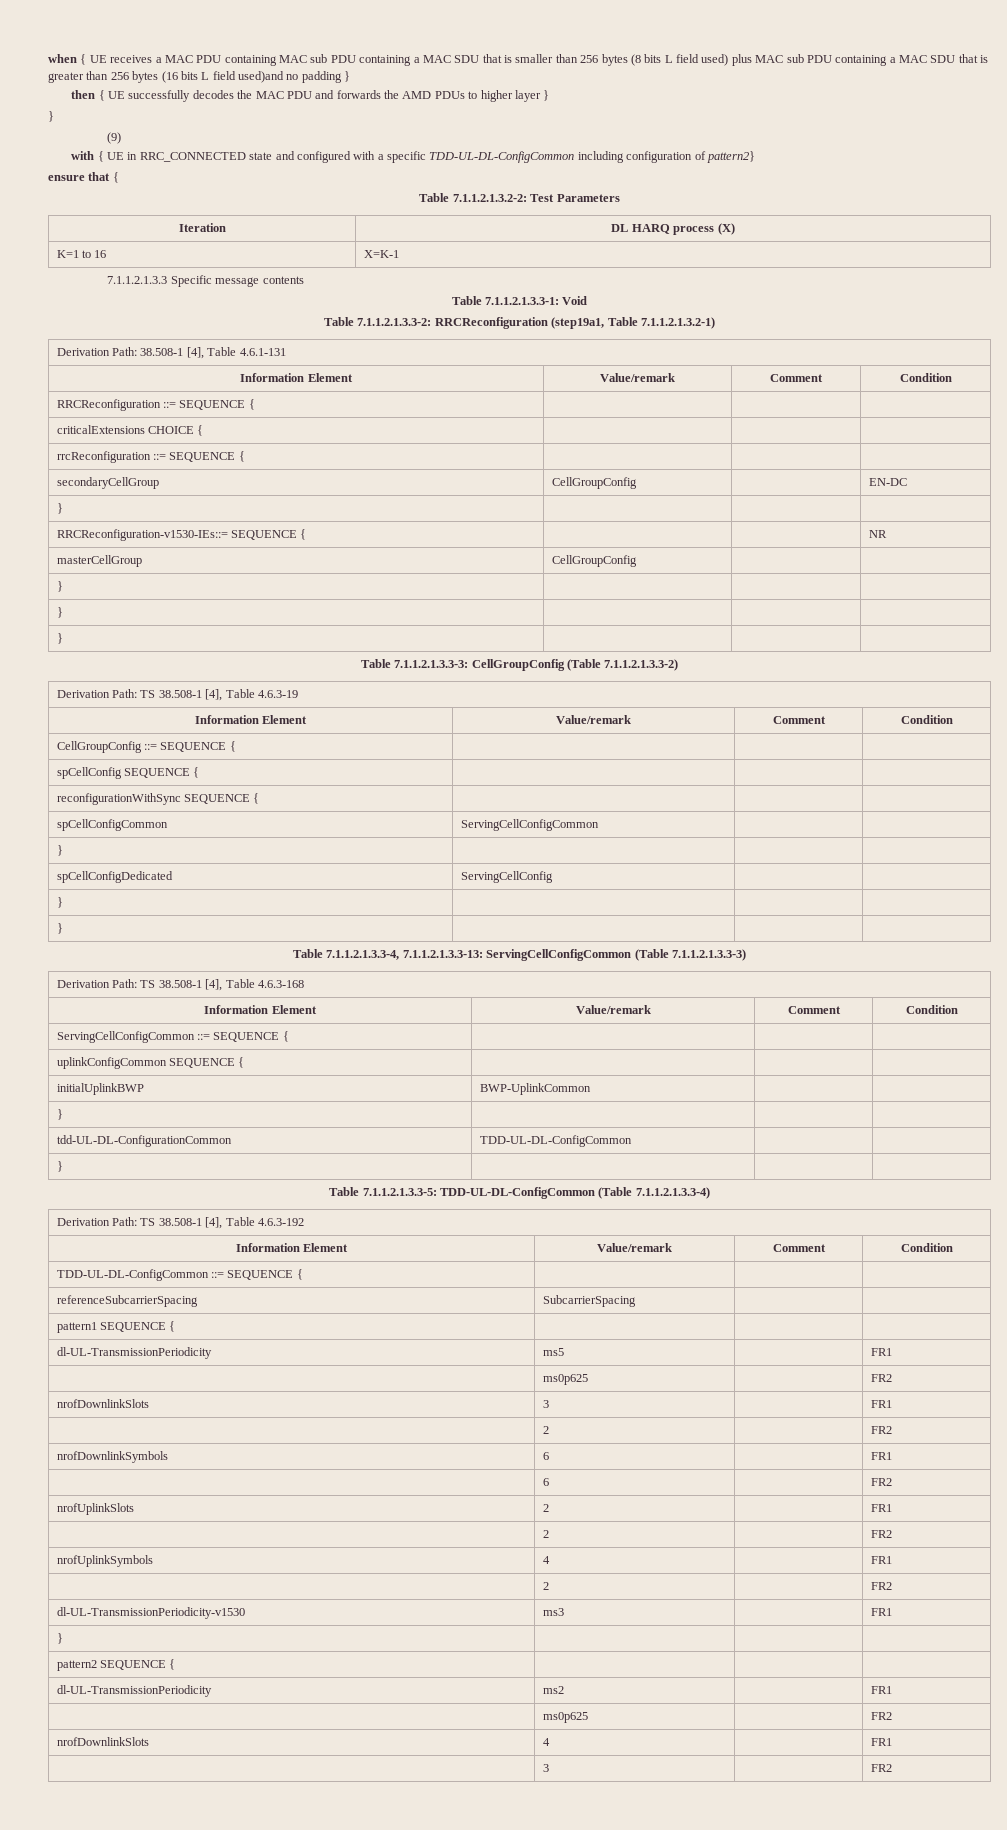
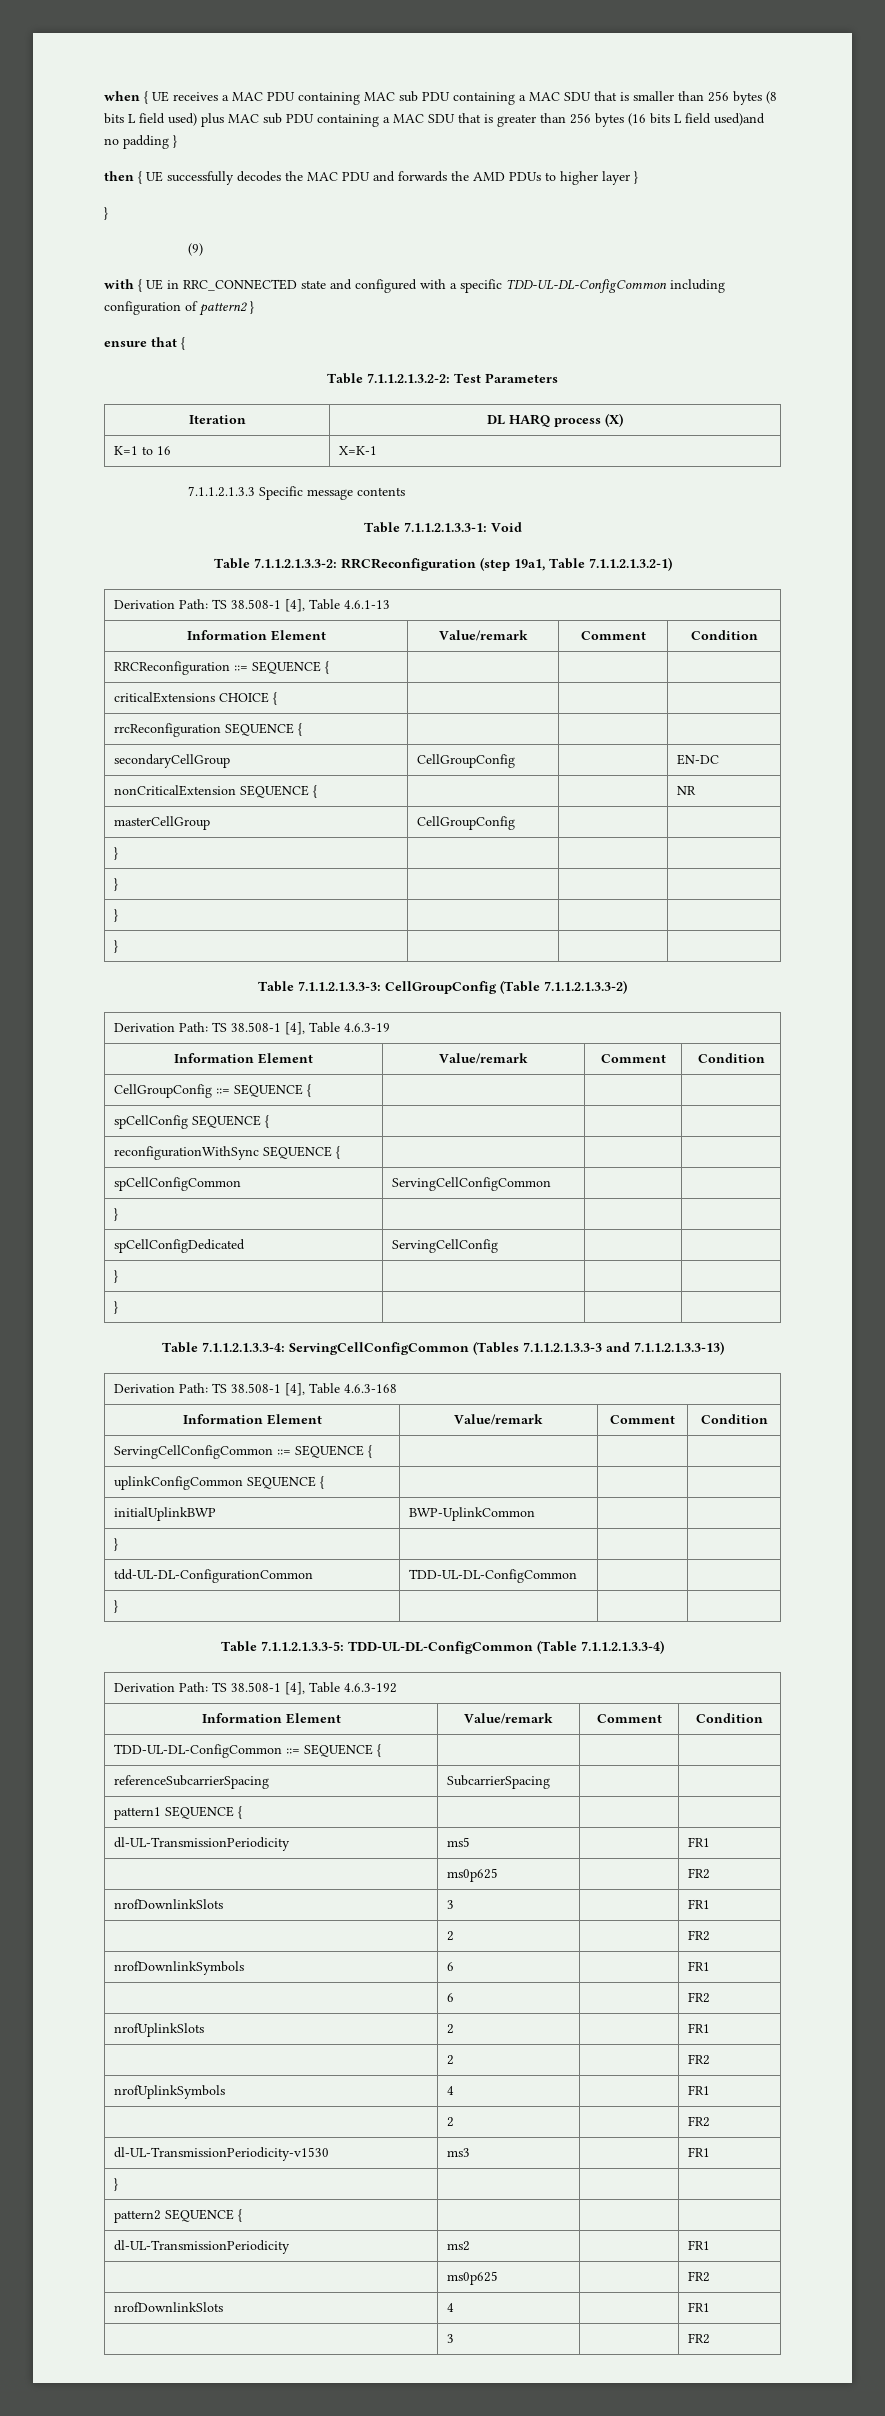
[706,151,755,163] pattern2} -> [199,301,254,316] pattern2 }
[551,317,605,329] (step19a1, -> [479,557,545,571] (step 19a1,
[140,347,286,359] 38.508-1 [4], Table 4.6.1-131 -> [212,599,391,612] TS 38.508-1 [4], Table 4.6.1-13
[153,454,167,460] ::= -> (222, 730) none
[56,503,63,514] [56,529,228,541] } | | | // RRCReconfiguration-v1530-IEs::= -> [114,785,237,796] nonCriticalExtension
(63, 638) none -> [114,940,119,953] // } | | |
[326,949,746,961] 7.1.1.2.1.3.3-4, 7.1.1.2.1.3.3-13: ServingCellConfigCommon (Table 7.1.1.2.1.3.3-3) -> [201,1341,724,1355] 7.1.1.2.1.3.3-4: ServingCellConfigCommon (Tables 7.1.1.2.1.3.3-3 and 7.1.1.2.1.3.3-13)

